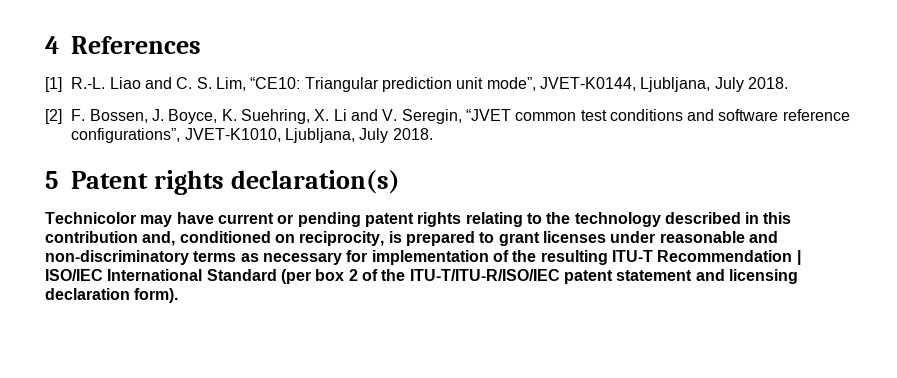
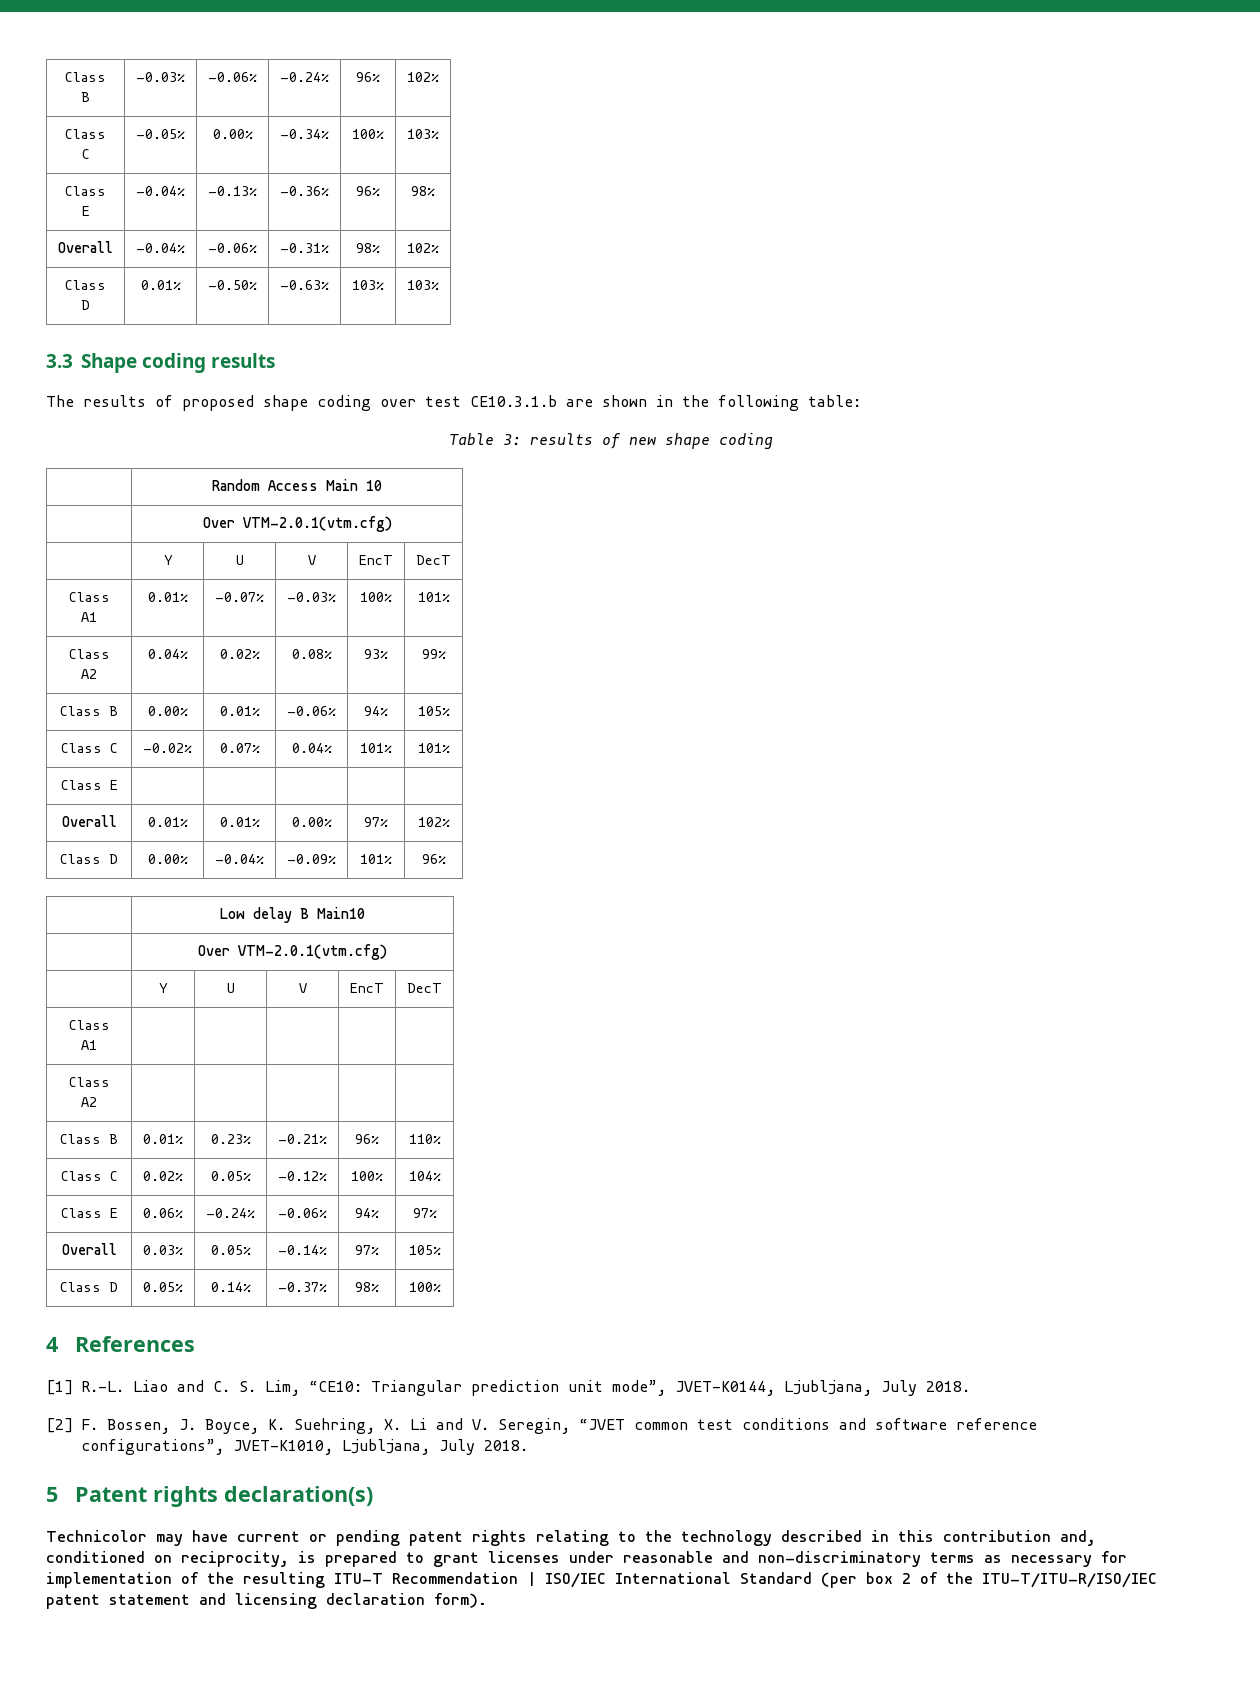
(45, 45) none -> [65,72,106,82] [81,92,90,102] [136,72,185,82] [208,72,257,82] [280,72,329,82] [356,72,380,82] [407,72,439,82] [65,129,106,139] [81,149,90,159] [136,129,185,139] [212,129,253,139] [280,129,329,139] [352,129,384,139] [407,129,439,139] [65,186,106,196] [81,206,90,216] [136,186,185,196] [208,186,257,196] [280,186,329,196] [356,186,380,196] [411,186,435,196] [58,241,113,253] [136,243,185,253] [208,243,257,253] [280,243,329,253] [356,243,380,253] [407,243,439,253] [65,280,106,290] [81,300,90,310] [140,280,181,290] [208,280,257,290] [280,280,329,290] [352,280,384,290] [407,280,439,290] [46,353,276,373] [46,395,861,411] [449,433,773,449] [212,479,382,491] [202,516,392,532] [163,555,173,565] [235,555,244,565] [307,555,316,565] [359,555,393,565] [416,555,451,565] [68,592,110,602] [81,612,97,622] [147,592,188,602] [215,592,264,602] [287,592,336,602] [360,592,392,602] [417,592,450,602] [68,649,110,659] [81,669,97,679] [147,649,188,659] [219,649,260,659] [291,649,332,659] [364,649,388,659] [421,649,446,659] [60,706,118,716] [147,706,188,716] [219,706,260,716] [287,706,336,716] [364,706,388,716] [417,706,450,716] [60,743,118,753] [143,743,192,753] [219,743,260,753] [291,743,332,753] [360,743,392,753] [417,743,450,753] [60,780,118,790] [61,815,117,827] [147,817,188,827] [219,817,260,827] [291,817,332,827] [364,817,388,827] [417,817,450,827] [60,854,118,864] [147,854,188,864] [215,854,264,864] [287,854,336,864] [360,854,392,864] [421,854,446,864] [220,907,365,923] [198,944,387,960] [159,983,168,993] [226,983,235,993] [298,983,307,993] [350,983,384,993] [407,983,442,993] [68,1020,110,1030] [81,1040,97,1050] [68,1077,110,1087] [81,1097,97,1107] [60,1134,118,1144] [143,1134,183,1144] [210,1134,251,1144] [278,1134,327,1144] [355,1134,379,1144] [408,1134,441,1144] [60,1171,118,1181] [143,1171,183,1181] [210,1171,251,1181] [278,1171,327,1181] [351,1171,383,1181] [408,1171,441,1181] [60,1208,118,1218] [143,1208,183,1218] [206,1208,255,1218] [278,1208,327,1218] [355,1208,379,1218] [412,1208,437,1218] [61,1243,117,1255] [143,1245,183,1255] [210,1245,251,1255] [278,1245,327,1255] [355,1245,379,1255] [408,1245,441,1255] [60,1282,118,1292] [143,1282,183,1292] [210,1282,251,1292] [278,1282,327,1292] [355,1282,379,1292] [408,1282,441,1292] Class B | -0.03% | -0.06% | -0.24% | 96% | 102% // Class C | -0.05% | 0.00% | -0.34% | 100% | 103% // Class E | -0.04% | -0.13% | -0.36% | 96% | 98% // Overall | -0.04% | -0.06% | -0.31% | 98% | 102% // Class D | 0.01% | -0.50% | -0.63% | 103% | 103% // 3.3 Shape coding results // The results of proposed shape coding over test CE10.3.1.b are shown in the following table: // Table 3: results of new shape coding // | Random Access Main 10 // | Over VTM-2.0.1(vtm.cfg) // | Y | U | V | EncT | DecT // Class A1 | 0.01% | -0.07% | -0.03% | 100% | 101% // Class A2 | 0.04% | 0.02% | 0.08% | 93% | 99% // Class B | 0.00% | 0.01% | -0.06% | 94% | 105% // Class C | -0.02% | 0.07% | 0.04% | 101% | 101% // Class E | | | | | // Overall | 0.01% | 0.01% | 0.00% | 97% | 102% // Class D | 0.00% | -0.04% | -0.09% | 101% | 96% // | Low delay B Main10 // | Over VTM-2.0.1(vtm.cfg) // | Y | U | V | EncT | DecT // Class A1 | | | | | // Class A2 | | | | | // Class B | 0.01% | 0.23% | -0.21% | 96% | 110% // Class C | 0.02% | 0.05% | -0.12% | 100% | 104% // Class E | 0.06% | -0.24% | -0.06% | 94% | 97% // Overall | 0.03% | 0.05% | -0.14% | 97% | 105% // Class D | 0.05% | 0.14% | -0.37% | 98% | 100% //

